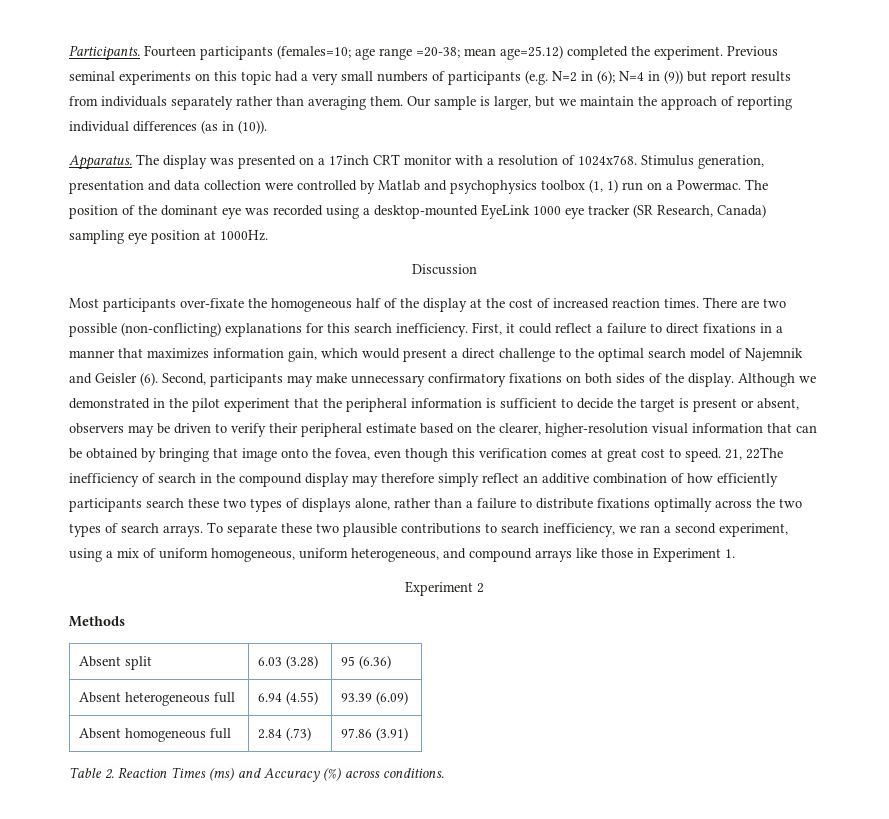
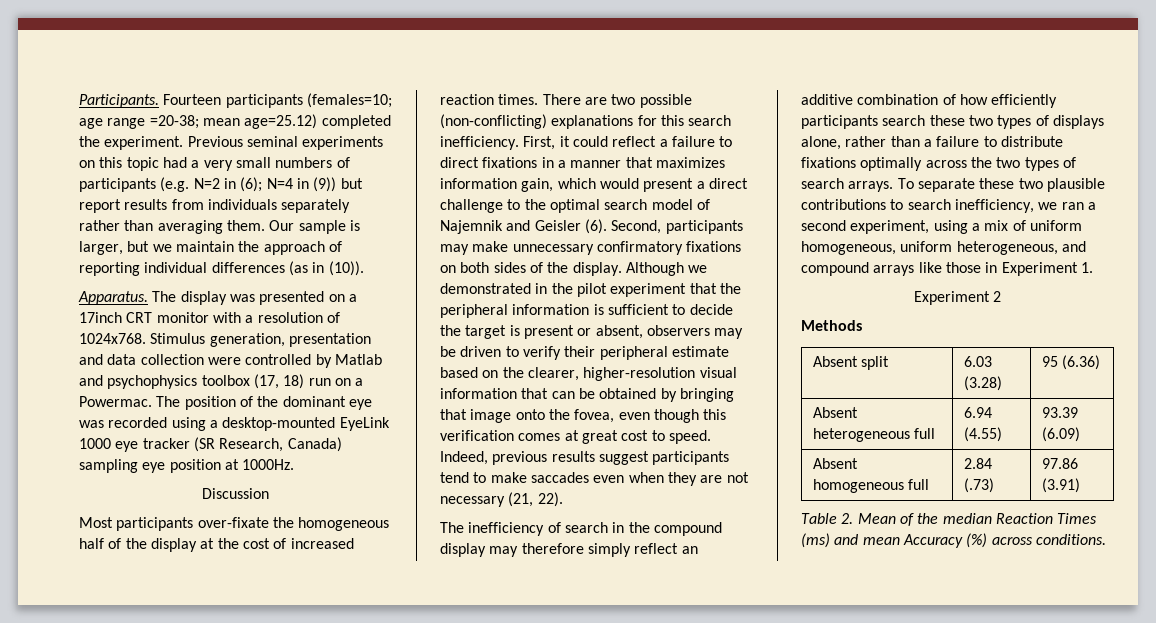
[589,179,618,193] (1, 1) -> [253,374,305,389] (17, 18)
[725,447,783,460] 21, 22The -> [440,451,730,465] [440,472,749,486] [440,492,563,507] [440,522,464,533] Indeed, previous results suggest participants tend to make saccades even when they are not necessary (21, 22). // The
(114, 774) none -> [857,513,992,526] Mean of the median
(261, 773) none -> [862,537,900,545] mean

